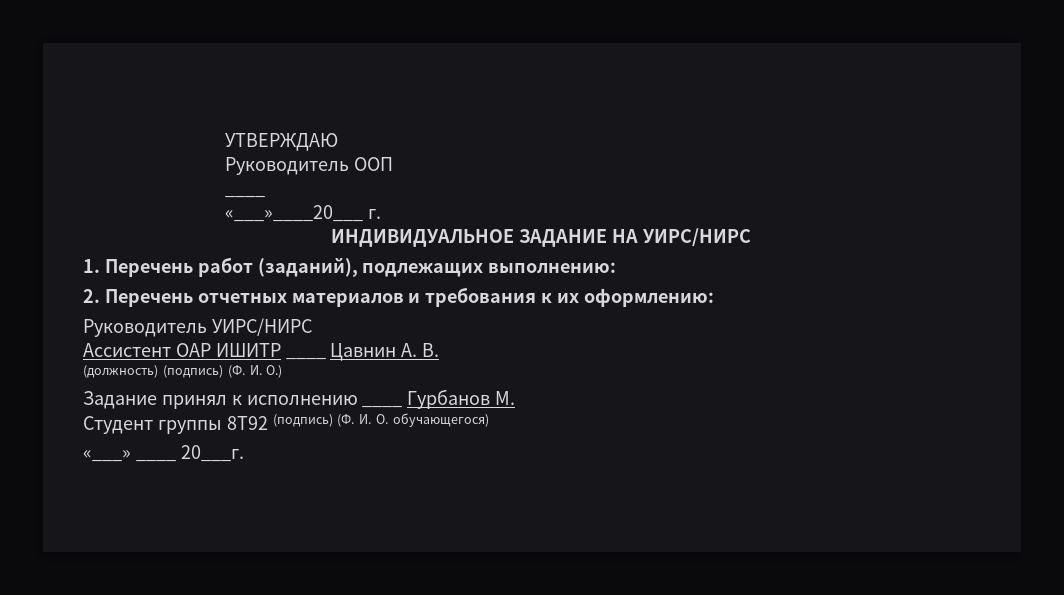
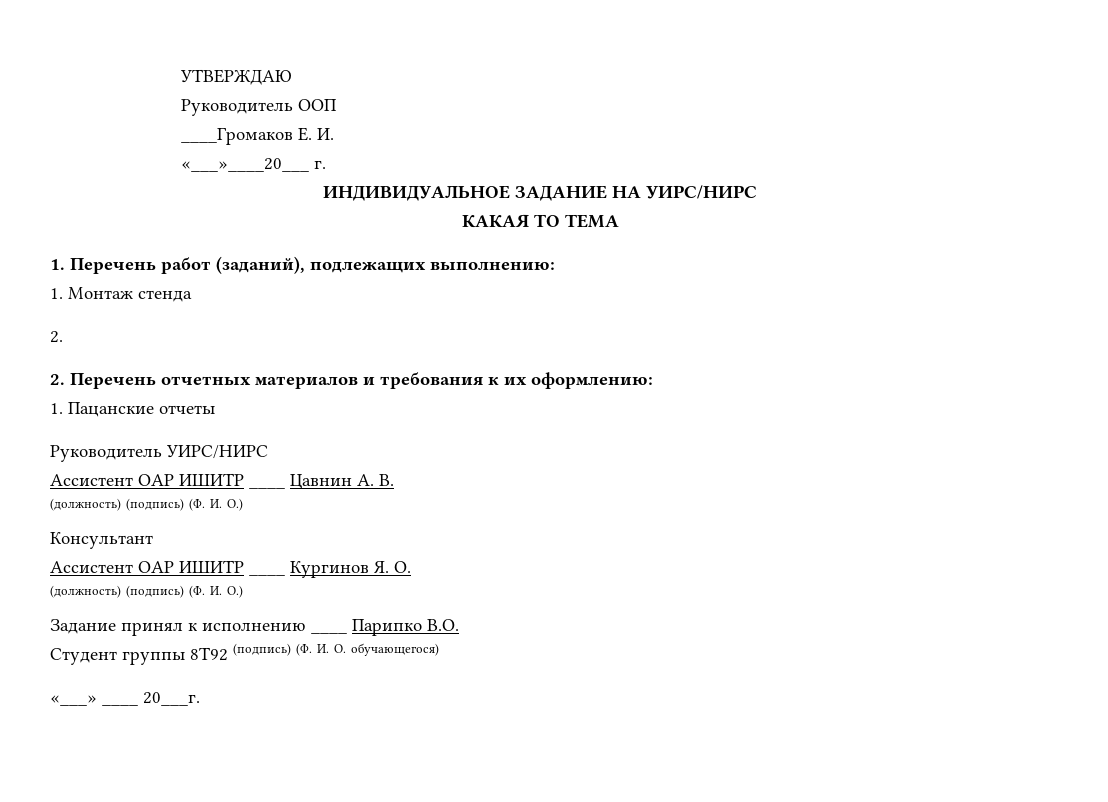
[224,195,265,198] ____ -> [180,127,334,145] ____Громаков Е. И.
(751, 237) none -> [461,214,619,228] // КАКАЯ ТО ТЕМА
(617, 267) none -> [50,287,192,302] [50,331,63,343] // 1. Монтаж стенда // 2.
(714, 297) none -> [50,402,215,417] // 1. Пацанские отчеты
(283, 371) none -> [50,532,153,549] [50,560,411,578] [50,585,243,598] // Консультант // Ассистент ОАР ИШИТР ____ Кургинов Я. О. // (должность) (подпись) (Ф. И. О.)
[407,389,516,409] Гурбанов М. -> [352,619,459,636] Парипко В.О.

